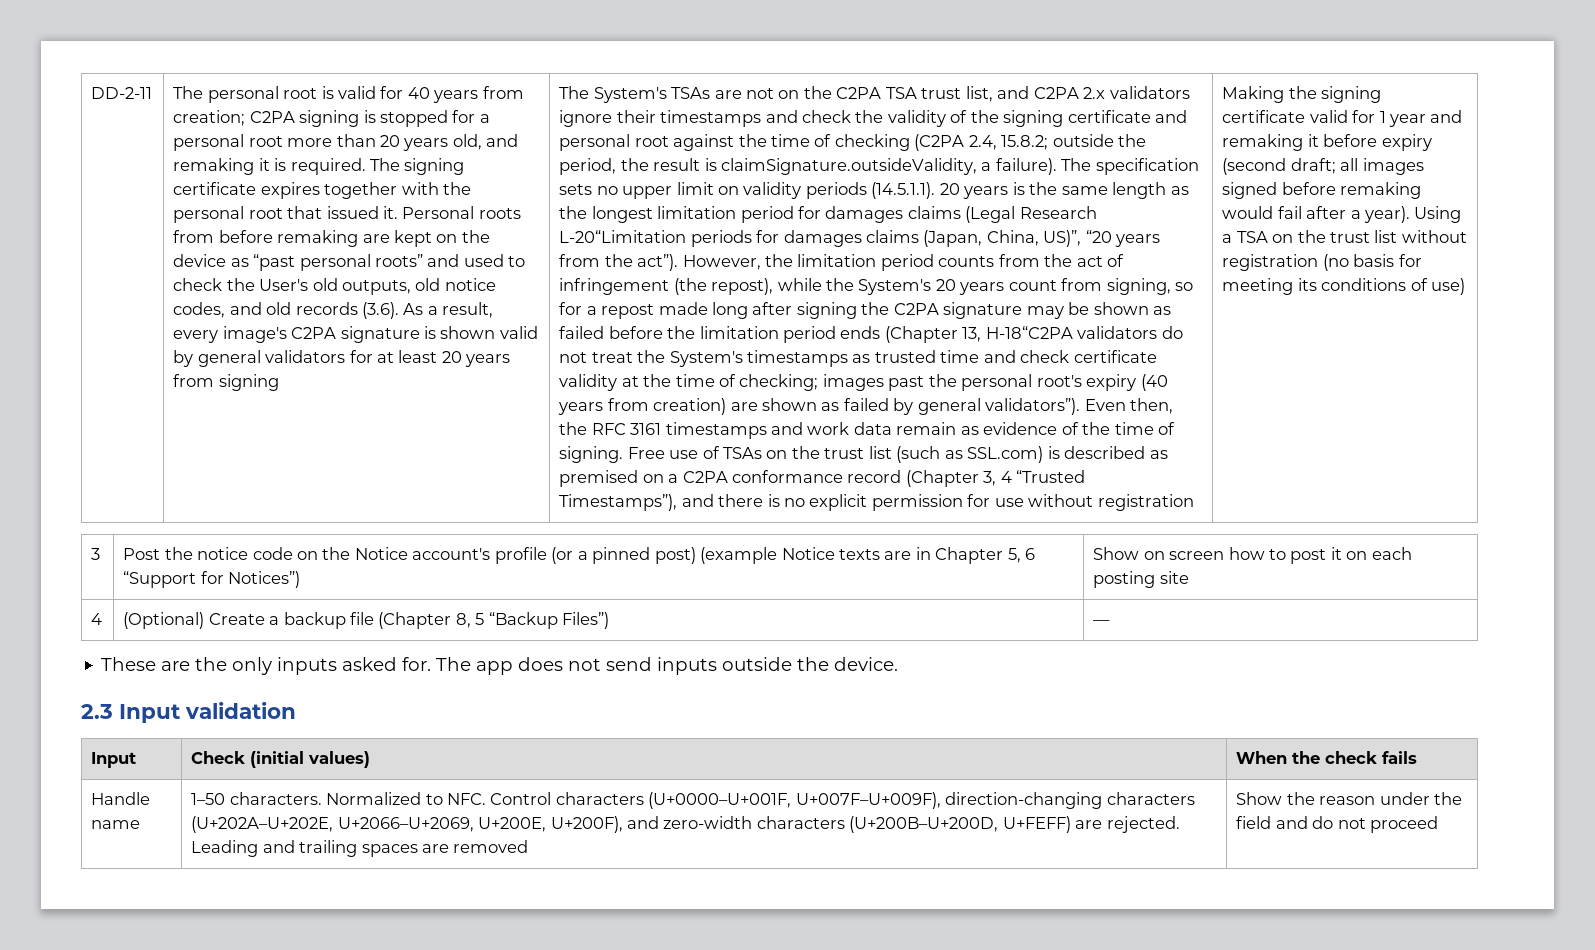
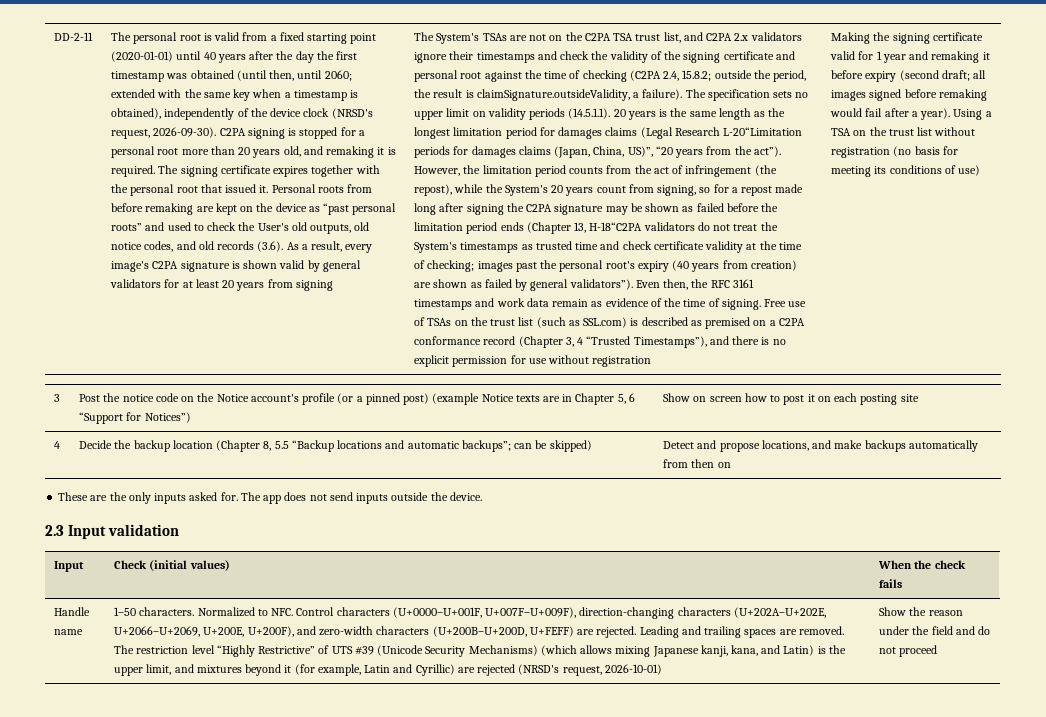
[380,86,524,103] [173,110,246,126] for 40 years from creation; -> [242,32,377,44] [111,51,358,63] [111,70,352,82] [111,89,359,101] [111,108,373,120] [111,127,217,139] from a fixed starting point (2020-01-01) until 40 years after the day the first timestamp was obtained (until then, until 2060; extended with the same key when a timestamp is obtained), independently of the device clock (NRSD's request, 2026-09-30).
[123,612,610,629] [1093,620,1111,625] (Optional) Create a backup file (Chapter 8, 5 “Backup Files”) | — -> [79,440,592,452] [663,440,978,452] [663,459,731,468] Decide the backup location (Chapter 8, 5.5 “Backup locations and automatic backups”; can be skipped) | Detect and propose locations, and make backups automatically from then on
[453,840,529,853] removed -> [798,626,844,635] [114,645,846,657] [114,664,662,676] removed. The restriction level “Highly Restrictive” of UTS #39 (Unicode Security Mechanisms) (which allows mixing Japanese kanji, kana, and Latin) is the upper limit, and mixtures beyond it (for example, Latin and Cyrillic) are rejected (NRSD's request, 2026-10-01)

